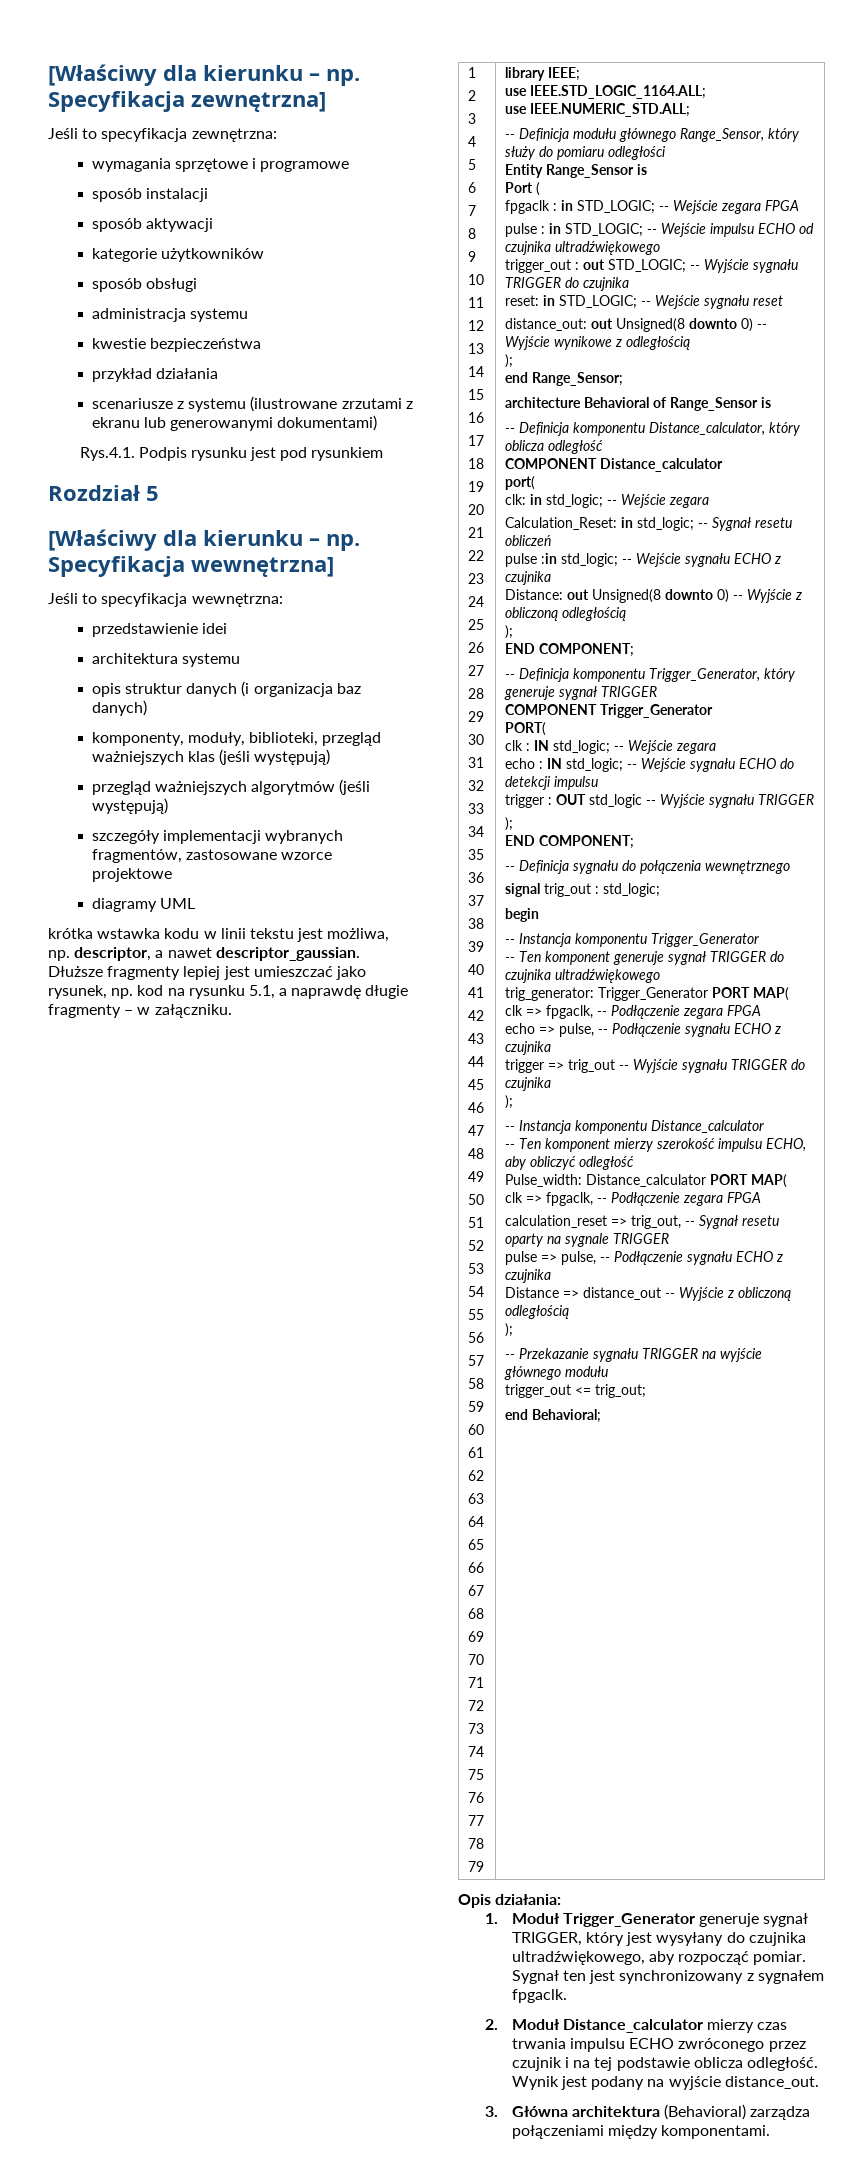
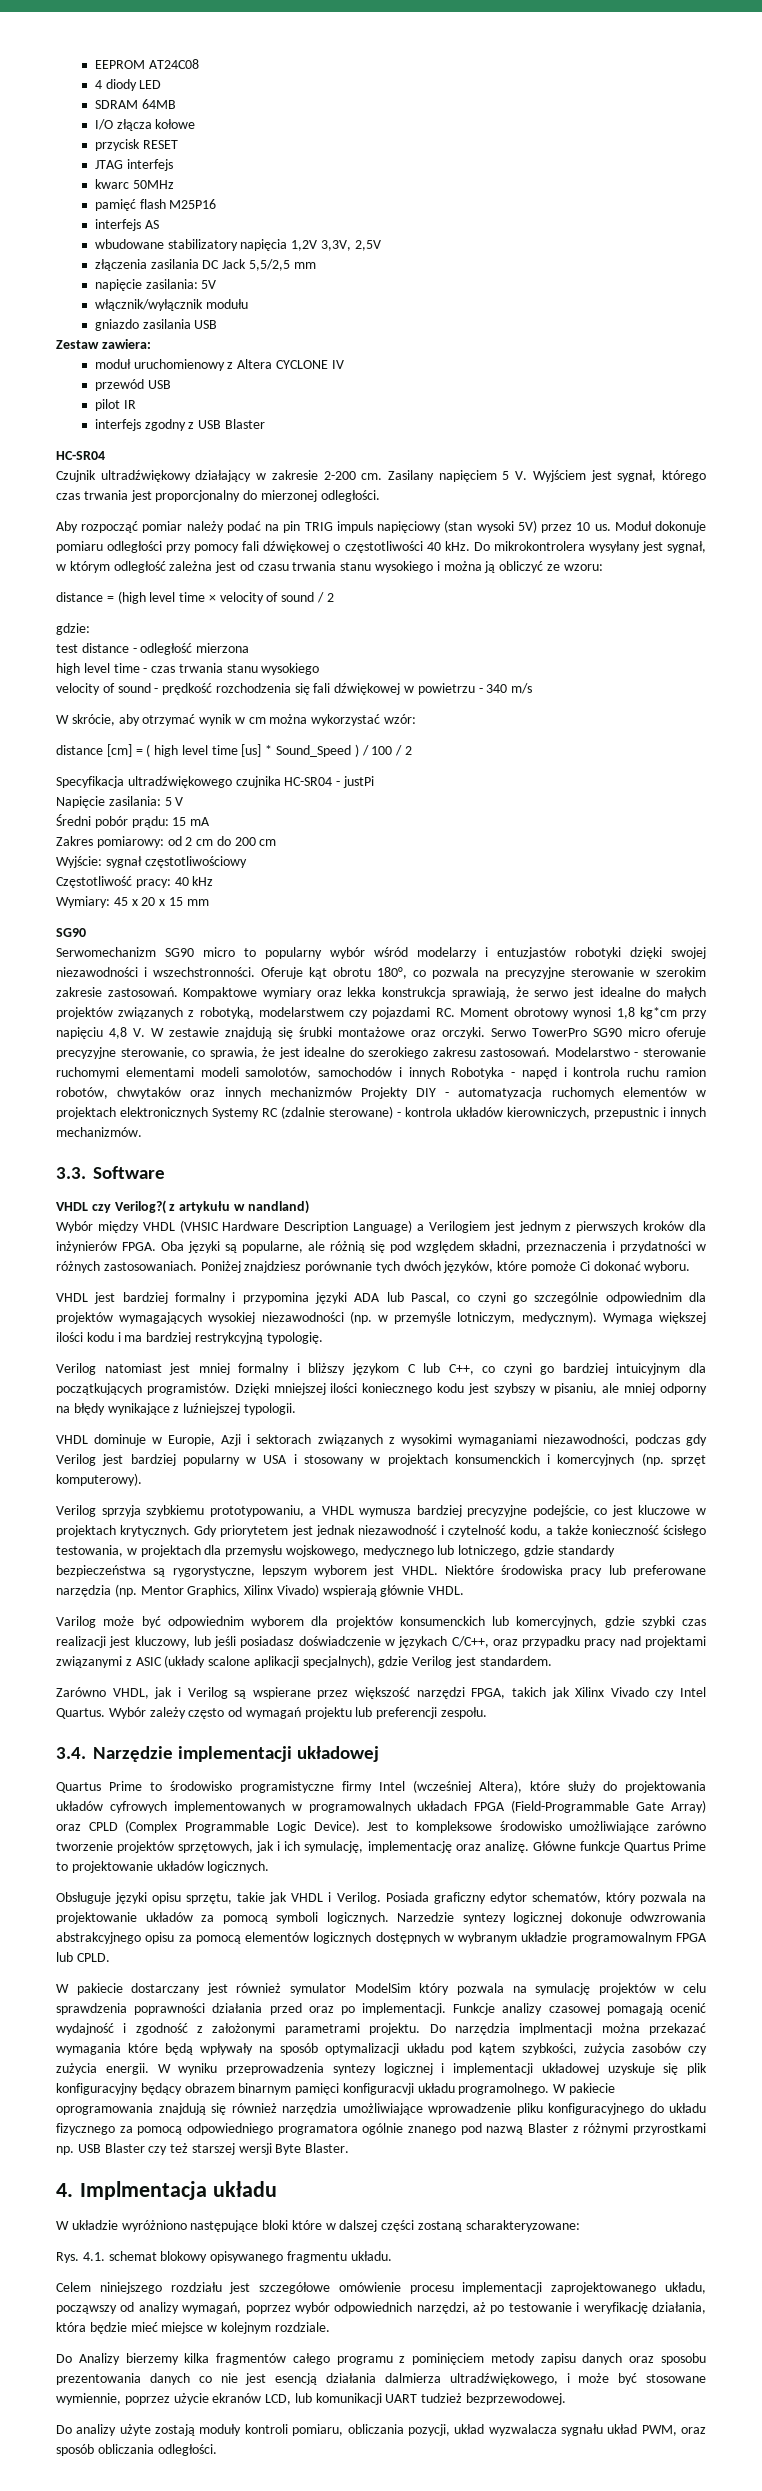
[48,64,360,86] [48,91,326,112] [48,128,277,142] [91,158,350,172] [91,188,209,202] [91,218,214,232] [91,248,265,262] [91,278,198,292] [91,308,249,322] [91,338,262,352] [91,368,219,382] [91,396,413,412] [91,415,378,431] [79,447,384,461] [48,485,159,501] [48,529,360,551] [48,556,334,577] [48,593,283,607] [91,623,228,637] [91,653,241,667] [91,681,361,697] [91,700,147,716] [91,732,382,746] [91,749,331,765] [91,779,371,795] [91,798,168,814] [91,830,344,844] [91,849,333,863] [91,868,172,882] [91,898,196,912] [48,928,390,942] [48,947,360,961] [48,966,366,980] [48,985,409,999] [48,1004,232,1018] [468,67,477,78] [468,90,477,101] [468,113,477,124] [468,136,477,147] [468,159,477,170] [468,182,477,193] [468,205,477,216] [468,228,477,239] [468,251,477,262] [468,274,485,285] [468,297,485,308] [468,320,485,331] [468,343,485,354] [468,366,485,377] [468,389,485,400] [468,412,485,423] [468,435,485,446] [468,458,485,469] [468,481,485,492] [468,504,485,515] [468,527,485,538] [468,550,485,561] [468,573,485,584] [468,596,485,607] [468,619,485,630] [468,642,485,653] [468,665,485,676] [468,688,485,699] [468,711,485,722] [468,734,485,745] [468,757,485,768] [468,780,485,791] [468,803,485,814] [468,826,485,837] [468,849,485,860] [468,872,485,883] [468,895,485,906] [468,918,485,929] [468,941,485,952] [468,964,485,975] [468,987,485,998] [468,1010,485,1021] [468,1033,485,1044] [468,1056,485,1067] [468,1079,485,1090] [468,1102,485,1113] [468,1125,485,1136] [468,1148,485,1159] [468,1171,485,1182] [468,1194,485,1205] [468,1217,485,1228] [468,1240,485,1251] [468,1263,485,1274] [468,1286,485,1297] [468,1309,485,1320] [468,1332,485,1343] [468,1355,485,1366] [468,1378,485,1389] [468,1401,485,1412] [468,1424,485,1435] [468,1447,485,1458] [468,1470,485,1481] [468,1493,485,1504] [468,1516,485,1527] [468,1539,485,1550] [468,1562,485,1573] [468,1585,485,1596] [468,1608,485,1619] [468,1631,485,1642] [468,1654,485,1665] [468,1677,485,1688] [468,1700,485,1711] [468,1723,485,1734] [468,1746,485,1757] [468,1769,485,1780] [468,1792,485,1803] [468,1815,485,1826] [468,1838,485,1849] [468,1861,485,1872] [505,67,581,81] [505,85,707,99] [505,103,691,117] [505,128,800,142] [505,146,667,160] [505,164,648,178] [505,182,541,196] [505,200,800,214] [505,223,815,237] [505,241,661,255] [505,259,799,273] [505,277,630,291] [505,295,784,309] [505,318,768,332] [505,336,691,350] [505,354,514,368] [505,372,624,386] [505,397,772,411] [505,422,801,436] [505,440,604,454] [505,458,724,472] [505,476,536,490] [505,494,710,508] [505,517,793,531] [505,535,552,546] [505,553,782,567] [505,571,552,585] [505,589,803,603] [505,607,627,621] [505,625,514,639] [505,643,635,657] [505,668,796,682] [504,686,658,700] [505,704,714,718] [505,722,547,736] [505,740,717,754] [505,758,795,772] [505,776,599,790] [505,794,815,808] [505,817,514,831] [505,835,635,849] [505,860,791,874] [505,883,661,897] [505,908,540,922] [505,933,760,947] [505,951,785,965] [505,969,661,983] [505,987,790,1001] [505,1005,762,1019] [505,1023,782,1037] [505,1041,552,1055] [505,1059,806,1073] [505,1077,552,1091] [505,1095,514,1109] [505,1120,765,1134] [505,1138,807,1152] [505,1156,635,1170] [505,1174,788,1188] [505,1192,762,1206] [505,1215,780,1229] [505,1233,670,1247] [505,1251,784,1265] [505,1269,552,1283] [505,1287,792,1301] [505,1305,570,1319] [505,1323,514,1337] [505,1348,763,1362] [504,1366,609,1380] [505,1384,647,1398] [505,1409,602,1423] [458,1894,562,1908] [484,1913,809,1927] [511,1932,806,1946] [511,1951,807,1965] [511,1970,824,1984] [511,1989,567,2003] [484,2019,788,2033] [511,2038,806,2052] [511,2057,818,2071] [511,2076,819,2090] [484,2104,811,2120] [511,2125,771,2139] [Właściwy dla kierunku – np. Specyfikacja zewnętrzna] // Jeśli to specyfikacja zewnętrzna: // wymagania sprzętowe i programowe // sposób instalacji // sposób aktywacji // kategorie użytkowników // sposób obsługi // administracja systemu // kwestie bezpieczeństwa // przykład działania // scenariusze z systemu (ilustrowane zrzutami z ekranu lub generowanymi dokumentami) // Rys.4.1. Podpis rysunku jest pod rysunkiem // Rozdział 5 // [Właściwy dla kierunku – np. Specyfikacja wewnętrzna] // Jeśli to specyfikacja wewnętrzna: // przedstawienie idei // architektura systemu // opis struktur danych (i organizacja baz danych) // komponenty, moduły, biblioteki, przegląd ważniejszych klas (jeśli występują) // przegląd ważniejszych algorytmów (jeśli występują) // szczegóły implementacji wybranych fragmentów, zastosowane wzorce projektowe // diagramy UML // krótka wstawka kodu w linii tekstu jest możliwa, np. descriptor, a nawet descriptor_gaussian. Dłuższe fragmenty lepiej jest umieszczać jako rysunek, np. kod na rysunku 5.1, a naprawdę długie fragmenty – w załączniku. // 1 // 2 // 3 // 4 // 5 // 6 // 7 // 8 // 9 // 10 // 11 // 12 // 13 // 14 // 15 // 16 // 17 // 18 // 19 // 20 // 21 // 22 // 23 // 24 // 25 // 26 // 27 // 28 // 29 // 30 // 31 // 32 // 33 // 34 // 35 // 36 // 37 // 38 // 39 // 40 // 41 // 42 // 43 // 44 // 45 // 46 // 47 // 48 // 49 // 50 // 51 // 52 // 53 // 54 // 55 // 56 // 57 // 58 // 59 // 60 // 61 // 62 // 63 // 64 // 65 // 66 // 67 // 68 // 69 // 70 // 71 // 72 // 73 // 74 // 75 // 76 // 77 // 78 // 79 | library IEEE; // use IEEE.STD_LOGIC_1164.ALL; // use IEEE.NUMERIC_STD.ALL; // -- Definicja modułu głównego Range_Sensor, który służy do pomiaru odległości // Entity Range_Sensor is // Port ( // fpgaclk : in STD_LOGIC; -- Wejście zegara FPGA // pulse : in STD_LOGIC; -- Wejście impulsu ECHO od czujnika ultradźwiękowego // trigger_out : out STD_LOGIC; -- Wyjście sygnału TRIGGER do czujnika // reset: in STD_LOGIC; -- Wejście sygnału reset // distance_out: out Unsigned(8 downto 0) -- Wyjście wynikowe z odległością // ); // end Range_Sensor; // architecture Behavioral of Range_Sensor is // -- Definicja komponentu Distance_calculator, który oblicza odległość // COMPONENT Distance_calculator // port( // clk: in std_logic; -- Wejście zegara // Calculation_Reset: in std_logic; -- Sygnał resetu obliczeń // pulse :in std_logic; -- Wejście sygnału ECHO z czujnika // Distance: out Unsigned(8 downto 0) -- Wyjście z obliczoną odległością // ); // END COMPONENT; // -- Definicja komponentu Trigger_Generator, który generuje sygnał TRIGGER // COMPONENT Trigger_Generator // PORT( // clk : IN std_logic; -- Wejście zegara // echo : IN std_logic; -- Wejście sygnału ECHO do detekcji impulsu // trigger : OUT std_logic -- Wyjście sygnału TRIGGER // ); // END COMPONENT; // -- Definicja sygnału do połączenia wewnętrznego // signal trig_out : std_logic; // begin // -- Instancja komponentu Trigger_Generator // -- Ten komponent generuje sygnał TRIGGER do czujnika ultradźwiękowego // trig_generator: Trigger_Generator PORT MAP( // clk => fpgaclk, -- Podłączenie zegara FPGA // echo => pulse, -- Podłączenie sygnału ECHO z czujnika // trigger => trig_out -- Wyjście sygnału TRIGGER do czujnika // ); // -- Instancja komponentu Distance_calculator // -- Ten komponent mierzy szerokość impulsu ECHO, aby obliczyć odległość // Pulse_width: Distance_calculator PORT MAP( // clk => fpgaclk, -- Podłączenie zegara FPGA // calculation_reset => trig_out, -- Sygnał resetu oparty na sygnale TRIGGER // pulse => pulse, -- Podłączenie sygnału ECHO z czujnika // Distance => distance_out -- Wyjście z obliczoną odległością // ); // -- Przekazanie sygnału TRIGGER na wyjście głównego modułu // trigger_out <= trig_out; // end Behavioral; // Opis działania: // 1. Moduł Trigger_Generator generuje sygnał TRIGGER, który jest wysyłany do czujnika ultradźwiękowego, aby rozpocząć pomiar. Sygnał ten jest synchronizowany z sygnałem fpgaclk. // 2. Moduł Distance_calculator mierzy czas trwania impulsu ECHO zwróconego przez czujnik i na tej podstawie oblicza odległość. Wynik jest podany na wyjście distance_out. // 3. Główna architektura (Behavioral) zarządza połączeniami między komponentami. -> [94,59,199,69] [94,79,162,91] [94,99,176,109] [94,119,196,131] [94,139,178,151] [94,159,173,171] [94,179,174,189] [94,199,217,211] [94,219,159,231] [94,239,381,251] [94,259,316,271] [94,279,217,291] [94,299,248,311] [94,319,218,331] [56,339,151,349] [94,359,344,371] [94,379,171,391] [94,399,136,411] [94,419,265,431] [56,451,105,460] [56,470,706,482] [56,490,380,502] [56,520,707,533] [56,541,706,553] [56,561,603,573] [56,591,334,604] [56,623,90,635] [56,643,250,655] [56,663,320,675] [56,683,533,695] [56,714,417,726] [56,744,412,757] [56,776,374,788] [56,796,184,808] [56,814,211,828] [56,836,277,848] [56,856,247,868] [56,876,214,888] [56,896,209,908] [56,928,86,937] [56,947,706,959] [56,967,706,979] [56,987,707,999] [56,1007,708,1019] [56,1027,706,1039] [56,1047,707,1059] [56,1067,706,1079] [56,1087,706,1099] [56,1106,706,1119] [56,1127,142,1137] [56,1166,165,1179] [56,1200,309,1214] [56,1220,706,1233] [56,1241,706,1253] [56,1261,691,1273] [56,1292,706,1304] [56,1311,706,1324] [56,1332,323,1344] [56,1363,706,1375] [56,1383,707,1395] [56,1403,296,1415] [56,1434,707,1446] [56,1453,706,1466] [56,1473,142,1486] [56,1505,707,1517] [56,1525,706,1537] [56,1545,615,1557] [56,1565,706,1577] [56,1584,465,1597] [56,1616,706,1628] [56,1636,707,1648] [56,1655,552,1668] [56,1687,706,1699] [56,1707,488,1719] [56,1746,380,1762] [56,1780,706,1793] [56,1800,707,1813] [56,1820,707,1833] [56,1841,707,1853] [56,1861,270,1873] [56,1892,707,1904] [56,1912,706,1924] [56,1932,707,1944] [56,1952,110,1962] [56,1983,707,1995] [56,2003,706,2015] [56,2023,706,2035] [56,2043,708,2055] [56,2063,707,2075] [56,2083,616,2095] [56,2103,706,2115] [56,2123,706,2135] [56,2143,350,2155] [56,2181,277,2200] [56,2220,580,2232] [56,2251,392,2263] [56,2282,706,2294] [56,2302,706,2314] [56,2322,330,2334] [56,2353,706,2365] [56,2373,707,2385] [56,2393,567,2405] [56,2424,706,2436] [56,2444,217,2456] EEPROM AT24C08 // 4 diody LED // SDRAM 64MB // I/O złącza kołowe // przycisk RESET // JTAG interfejs // kwarc 50MHz // pamięć flash M25P16 // interfejs AS // wbudowane stabilizatory napięcia 1,2V 3,3V, 2,5V // złączenia zasilania DC Jack 5,5/2,5 mm // napięcie zasilania: 5V // włącznik/wyłącznik modułu // gniazdo zasilania USB // Zestaw zawiera: // moduł uruchomienowy z Altera CYCLONE IV // przewód USB // pilot IR // interfejs zgodny z USB Blaster // HC-SR04 // Czujnik ultradźwiękowy działający w zakresie 2-200 cm. Zasilany napięciem 5 V. Wyjściem jest sygnał, którego czas trwania jest proporcjonalny do mierzonej odległości. // Aby rozpocząć pomiar należy podać na pin TRIG impuls napięciowy (stan wysoki 5V) przez 10 us. Moduł dokonuje pomiaru odległości przy pomocy fali dźwiękowej o częstotliwości 40 kHz. Do mikrokontrolera wysyłany jest sygnał, w którym odległość zależna jest od czasu trwania stanu wysokiego i można ją obliczyć ze wzoru: // distance = (high level time × velocity of sound / 2 // gdzie: // test distance - odległość mierzona // high level time - czas trwania stanu wysokiego // velocity of sound - prędkość rozchodzenia się fali dźwiękowej w powietrzu - 340 m/s // W skrócie, aby otrzymać wynik w cm można wykorzystać wzór: // distance [cm] = ( high level time [us] * Sound_Speed ) / 100 / 2 // Specyfikacja ultradźwiękowego czujnika HC-SR04 - justPi // Napięcie zasilania: 5 V // Średni pobór prądu: 15 mA // Zakres pomiarowy: od 2 cm do 200 cm // Wyjście: sygnał częstotliwościowy // Częstotliwość pracy: 40 kHz // Wymiary: 45 x 20 x 15 mm // SG90 // Serwomechanizm SG90 micro to popularny wybór wśród modelarzy i entuzjastów robotyki dzięki swojej niezawodności i wszechstronności. Oferuje kąt obrotu 180°, co pozwala na precyzyjne sterowanie w szerokim zakresie zastosowań. Kompaktowe wymiary oraz lekka konstrukcja sprawiają, że serwo jest idealne do małych projektów związanych z robotyką, modelarstwem czy pojazdami RC. Moment obrotowy wynosi 1,8 kg*cm przy napięciu 4,8 V. W zestawie znajdują się śrubki montażowe oraz orczyki. Serwo TowerPro SG90 micro oferuje precyzyjne sterowanie, co sprawia, że jest idealne do szerokiego zakresu zastosowań. Modelarstwo - sterowanie ruchomymi elementami modeli samolotów, samochodów i innych Robotyka - napęd i kontrola ruchu ramion robotów, chwytaków oraz innych mechanizmów Projekty DIY - automatyzacja ruchomych elementów w projektach elektronicznych Systemy RC (zdalnie sterowane) - kontrola układów kierowniczych, przepustnic i innych mechanizmów. // 3.3. Software // VHDL czy Verilog?( z artykułu w nandland) // Wybór między VHDL (VHSIC Hardware Description Language) a Verilogiem jest jednym z pierwszych kroków dla inżynierów FPGA. Oba języki są popularne, ale różnią się pod względem składni, przeznaczenia i przydatności w różnych zastosowaniach. Poniżej znajdziesz porównanie tych dwóch języków, które pomoże Ci dokonać wyboru. // VHDL jest bardziej formalny i przypomina języki ADA lub Pascal, co czyni go szczególnie odpowiednim dla projektów wymagających wysokiej niezawodności (np. w przemyśle lotniczym, medycznym). Wymaga większej ilości kodu i ma bardziej restrykcyjną typologię. // Verilog natomiast jest mniej formalny i bliższy językom C lub C++, co czyni go bardziej intuicyjnym dla początkujących programistów. Dzięki mniejszej ilości koniecznego kodu jest szybszy w pisaniu, ale mniej odporny na błędy wynikające z luźniejszej typologii. // VHDL dominuje w Europie, Azji i sektorach związanych z wysokimi wymaganiami niezawodności, podczas gdy Verilog jest bardziej popularny w USA i stosowany w projektach konsumenckich i komercyjnych (np. sprzęt komputerowy). // Verilog sprzyja szybkiemu prototypowaniu, a VHDL wymusza bardziej precyzyjne podejście, co jest kluczowe w projektach krytycznych. Gdy priorytetem jest jednak niezawodność i czytelność kodu, a także konieczność ścisłego testowania, w projektach dla przemysłu wojskowego, medycznego lub lotniczego, gdzie standardy bezpieczeństwa są rygorystyczne, lepszym wyborem jest VHDL. Niektóre środowiska pracy lub preferowane narzędzia (np. Mentor Graphics, Xilinx Vivado) wspierają głównie VHDL. // Varilog może być odpowiednim wyborem dla projektów konsumenckich lub komercyjnych, gdzie szybki czas realizacji jest kluczowy, lub jeśli posiadasz doświadczenie w językach C/C++, oraz przypadku pracy nad projektami związanymi z ASIC (układy scalone aplikacji specjalnych), gdzie Verilog jest standardem. // Zarówno VHDL, jak i Verilog są wspierane przez większość narzędzi FPGA, takich jak Xilinx Vivado czy Intel Quartus. Wybór zależy często od wymagań projektu lub preferencji zespołu. // 3.4. Narzędzie implementacji układowej // Quartus Prime to środowisko programistyczne firmy Intel (wcześniej Altera), które służy do projektowania układów cyfrowych implementowanych w programowalnych układach FPGA (Field-Programmable Gate Array) oraz CPLD (Complex Programmable Logic Device). Jest to kompleksowe środowisko umożliwiające zarówno tworzenie projektów sprzętowych, jak i ich symulację, implementację oraz analizę. Główne funkcje Quartus Prime to projektowanie układów logicznych. // Obsługuje języki opisu sprzętu, takie jak VHDL i Verilog. Posiada graficzny edytor schematów, który pozwala na projektowanie układów za pomocą symboli logicznych. Narzedzie syntezy logicznej dokonuje odwzrowania abstrakcyjnego opisu za pomocą elementów logicznych dostępnych w wybranym układzie programowalnym FPGA lub CPLD. // W pakiecie dostarczany jest również symulator ModelSim który pozwala na symulację projektów w celu sprawdzenia poprawności działania przed oraz po implementacji. Funkcje analizy czasowej pomagają ocenić wydajność i zgodność z założonymi parametrami projektu. Do narzędzia implmentacji można przekazać wymagania które będą wpływały na sposób optymalizacji układu pod kątem szybkości, zużycia zasobów czy zużycia energii. W wyniku przeprowadzenia syntezy logicznej i implementacji układowej uzyskuje się plik konfiguracyjny będący obrazem binarnym pamięci konfiguracvji układu programolnego. W pakiecie oprogramowania znajdują się również narzędzia umożliwiające wprowadzenie pliku konfiguracyjnego do układu fizycznego za pomocą odpowiedniego programatora ogólnie znanego pod nazwą Blaster z różnymi przyrostkami np. USB Blaster czy też starszej wersji Byte Blaster. // 4. Implmentacja układu // W układzie wyróżniono następujące bloki które w dalszej części zostaną scharakteryzowane: // Rys. 4.1. schemat blokowy opisywanego fragmentu układu. // Celem niniejszego rozdziału jest szczegółowe omówienie procesu implementacji zaprojektowanego układu, począwszy od analizy wymagań, poprzez wybór odpowiednich narzędzi, aż po testowanie i weryfikację działania, która będzie mieć miejsce w kolejnym rozdziale. // Do Analizy bierzemy kilka fragmentów całego programu z pominięciem metody zapisu danych oraz sposobu prezentowania danych co nie jest esencją działania dalmierza ultradźwiękowego, i może być stosowane wymiennie, poprzez użycie ekranów LCD, lub komunikacji UART tudzież bezprzewodowej. // Do analizy użyte zostają moduły kontroli pomiaru, obliczania pozycji, układ wyzwalacza sygnału układ PWM, oraz sposób obliczania odległości.

